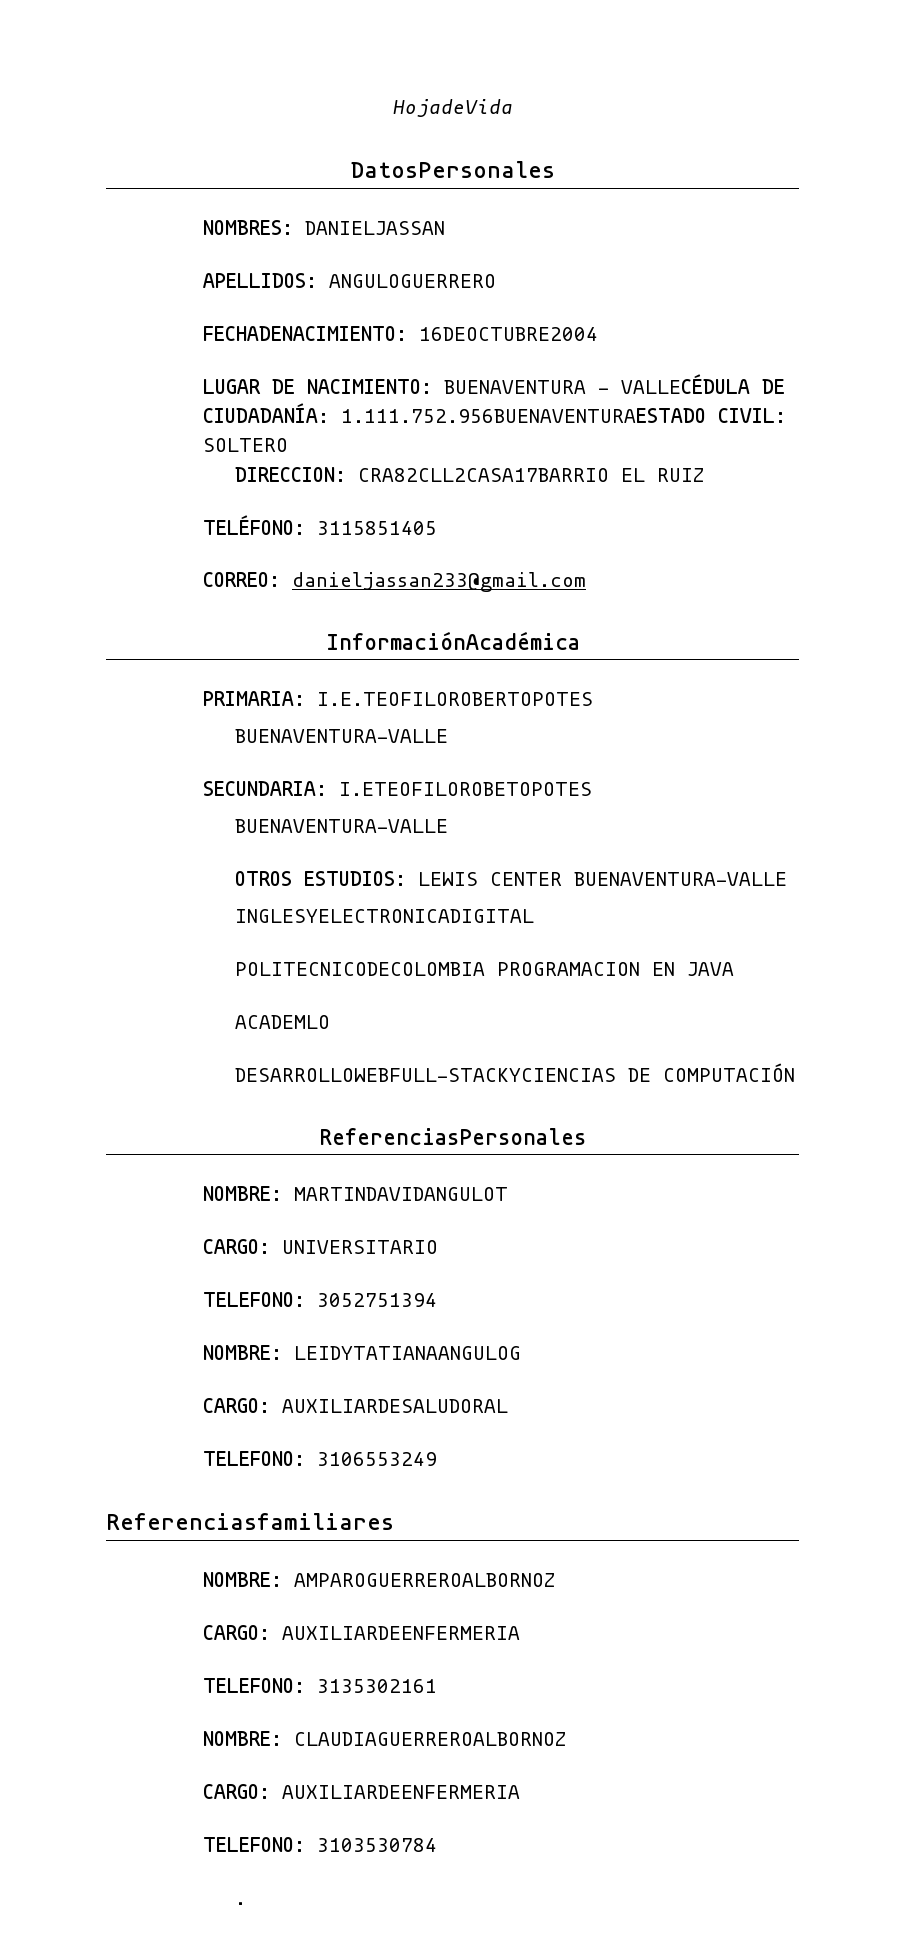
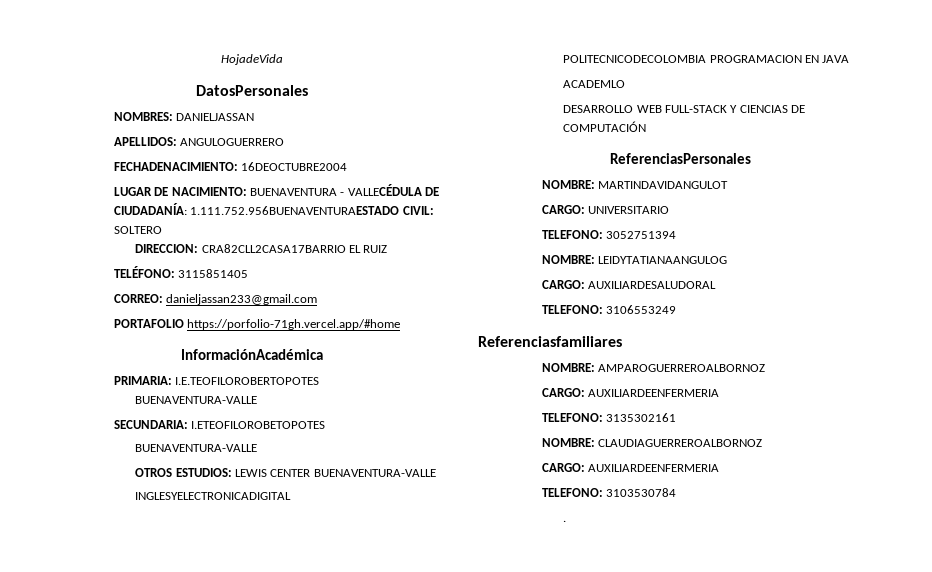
(586, 582) none -> [113,319,401,330] // PORTAFOLIO https://porfolio-71gh.vercel.app/#home
[234,1068,616,1082] DESARROLLOWEBFULL-STACKYCIENCIAS -> [563,105,788,113] DESARROLLO WEB FULL-STACK Y CIENCIAS

